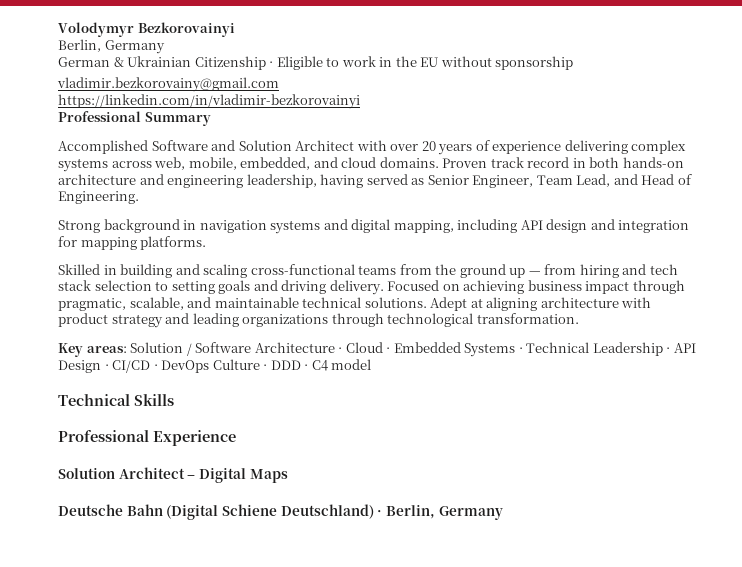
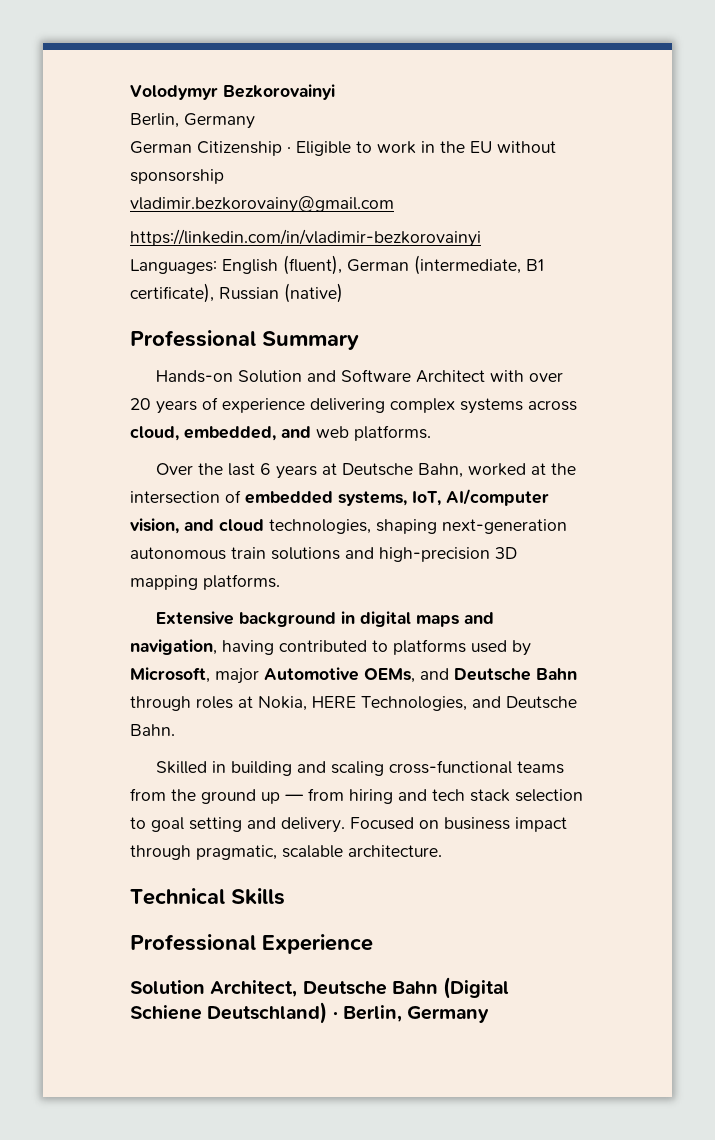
[113,56,192,67] & Ukrainian -> (192, 147) none
[58,111,211,126] [58,140,292,154] Professional Summary // Accomplished Software and Solution -> [130,255,544,275] [130,283,343,303] [130,330,359,350] [155,369,411,383] Languages: English (fluent), German (intermediate, B1 certificate), Russian (native) // Professional Summary // Hands-on Solution and Software
[154,157,684,170] [58,174,692,188] [58,191,139,204] [58,219,690,234] [58,236,207,250] web, mobile, embedded, and cloud domains. Proven track record in both hands-on architecture and engineering leadership, having served as Senior Engineer, Team Lead, and Head of Engineering. // Strong background in navigation systems and digital mapping, including API design and integration for mapping platforms. -> [130,425,431,441] [155,463,576,479] [130,489,549,506] [130,518,567,534] [130,547,517,562] [130,574,280,590] [155,611,494,627] [130,639,531,656] [130,667,577,684] [130,696,577,711] [130,724,175,736] cloud, embedded, and web platforms. // Over the last 6 years at Deutsche Bahn, worked at the intersection of embedded systems, IoT, AI/computer vision, and cloud technologies, shaping next-generation autonomous train solutions and high-precision 3D mapping platforms. // Extensive background in digital maps and navigation, having contributed to platforms used by Microsoft, major Automotive OEMs, and Deutsche Bahn through roles at Nokia, HERE Technologies, and Deutsche Bahn.
[171,280,327,294] setting goals and driving -> [151,817,276,832] goal setting and
[463,280,525,294] achieving -> (439, 824) none
[129,297,652,311] [58,313,579,328] [58,342,696,357] [58,359,372,373] scalable, and maintainable technical solutions. Adept at aligning architecture with product strategy and leading organizations through technological transformation. // Key areas: Solution / Software Architecture · Cloud · Embedded Systems · Technical Leadership · API Design · CI/CD · DevOps Culture · DDD · C4 model -> [282,845,442,858] scalable architecture.
[118,467,288,483] Architect – Digital Maps // -> [210,980,298,997] Architect,

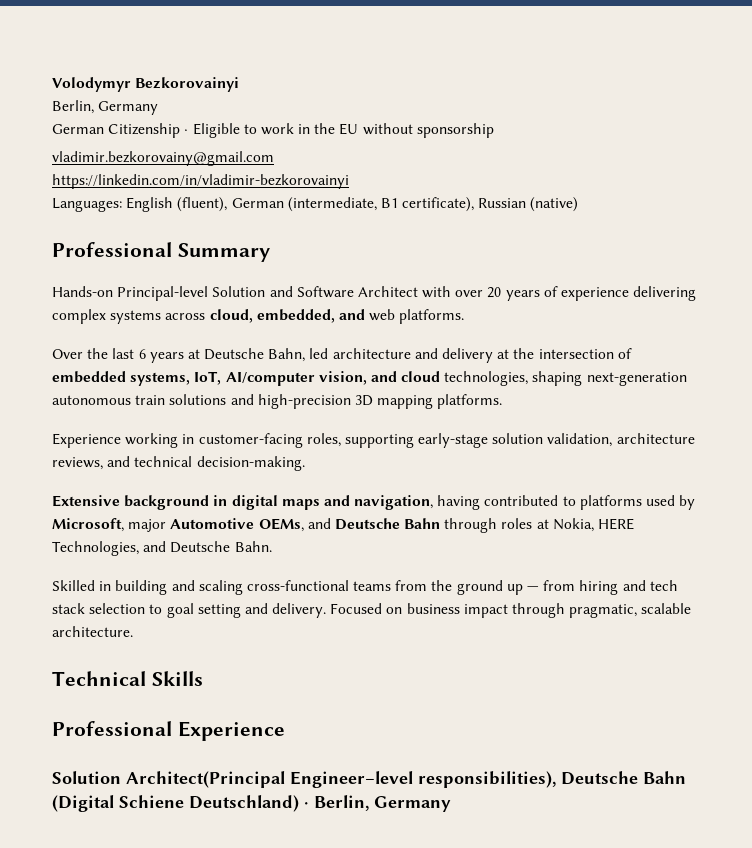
(233, 376) none -> [117,286,209,301] Principal-level
[467,463,526,476] worked -> [309,348,494,363] led architecture and delivery
(280, 582) none -> [52,433,695,448] [52,456,305,471] // Experience working in customer-facing roles, supporting early-stage solution validation, architecture reviews, and technical decision-making.
[210,980,298,997] Architect, -> [126,771,556,788] Architect(Principal Engineer–level responsibilities),

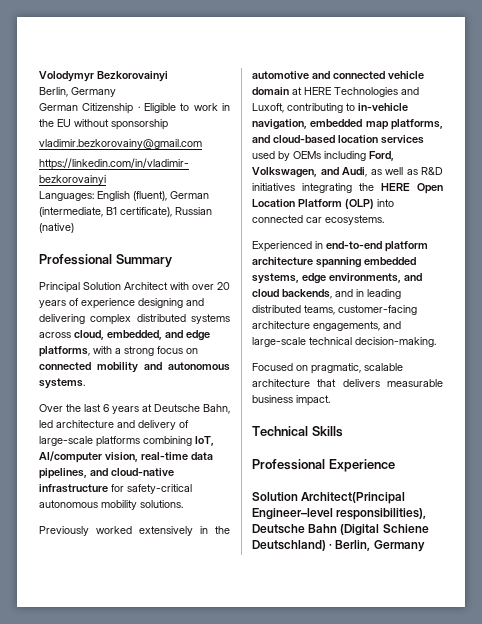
[52,286,354,301] Hands-on Principal-level Solution and Software -> [39,282,121,293] Principal Solution
(630, 294) none -> [138,298,204,308] designing and
(106, 316) none -> [136,314,186,322] distributed
[369,309,465,324] web platforms. -> [186,330,210,341] [39,346,198,357] [39,362,230,373] [39,378,85,389] edge platforms, with a strong focus on connected mobility and autonomous systems.
[497,348,632,359] [52,371,687,386] [52,394,503,409] [52,433,695,448] [52,456,305,471] [52,495,696,510] [52,518,635,533] [52,541,272,556] [52,580,678,595] [52,603,692,618] [52,626,133,637] at the intersection of embedded systems, IoT, AI/computer vision, and cloud technologies, shaping next-generation autonomous train solutions and high-precision 3D mapping platforms. // Experience working in customer-facing roles, supporting early-stage solution validation, architecture reviews, and technical decision-making. // Extensive background in digital maps and navigation, having contributed to platforms used by Microsoft, major Automotive OEMs, and Deutsche Bahn through roles at Nokia, HERE Technologies, and Deutsche Bahn. // Skilled in building and scaling cross-functional teams from the ground up — from hiring and tech stack selection to goal setting and delivery. Focused on business impact through pragmatic, scalable architecture. -> [179,420,189,428] [39,436,214,447] [39,451,213,463] [39,468,174,479] [39,484,192,494] [39,500,183,510] [39,526,230,536] [252,71,424,79] [252,87,419,97] [252,103,408,113] [252,119,443,130] [252,135,424,144] [252,151,394,161] [252,167,443,178] [252,183,443,194] [252,199,394,209] [252,215,384,225] [252,241,428,252] [252,257,416,268] [252,273,422,284] [252,289,401,299] [252,305,417,315] [252,321,401,331] [252,337,436,347] [252,363,403,374] [252,379,443,387] [252,395,330,406] of large-scale platforms combining IoT, AI/computer vision, real-time data pipelines, and cloud-native infrastructure for safety-critical autonomous mobility solutions. // Previously worked extensively in the automotive and connected vehicle domain at HERE Technologies and Luxoft, contributing to in-vehicle navigation, embedded map platforms, and cloud-based location services used by OEMs including Ford, Volkswagen, and Audi, as well as R&D initiatives integrating the HERE Open Location Platform (OLP) into connected car ecosystems. // Experienced in end-to-end platform architecture spanning embedded systems, edge environments, and cloud backends, and in leading distributed teams, customer-facing architecture engagements, and large-scale technical decision-making. // Focused on pragmatic, scalable architecture that delivers measurable business impact.

